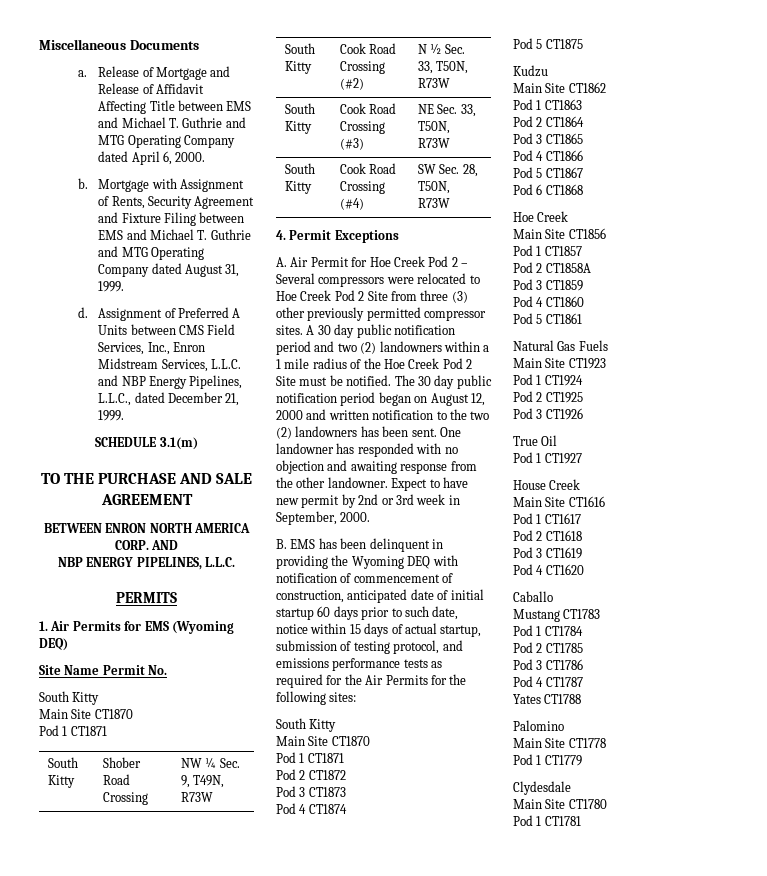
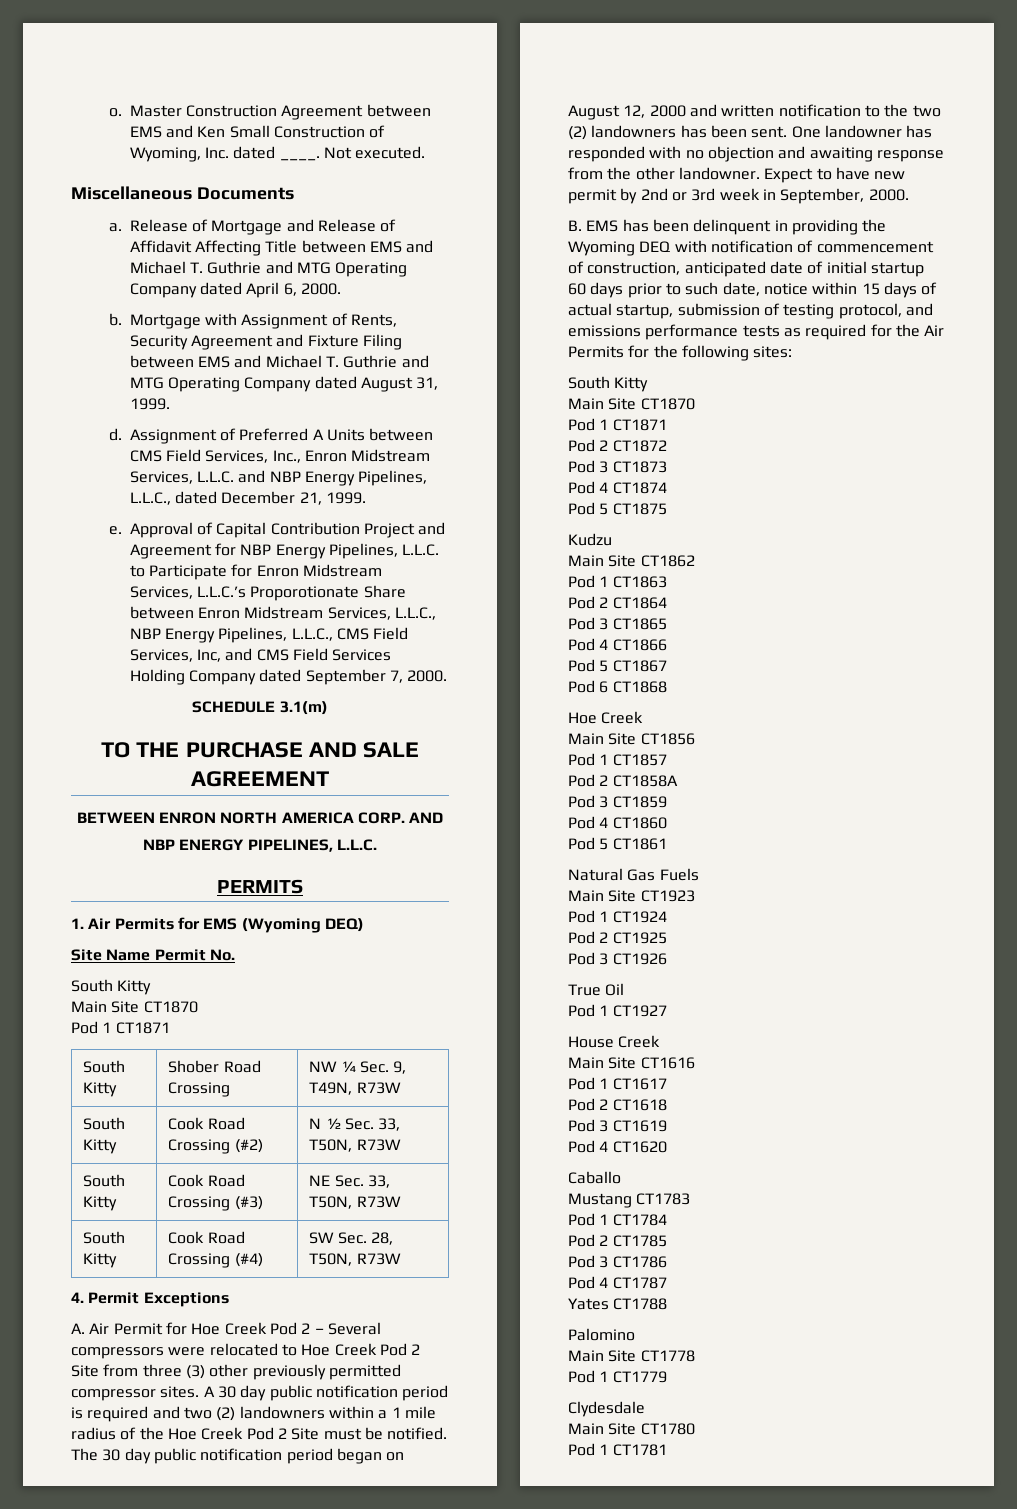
(39, 44) none -> [108,104,431,120] [129,125,386,138] [129,146,426,162] o. Master Construction Agreement between EMS and Ken Small Construction of Wyoming, Inc. dated ____. Not executed. //
(125, 415) none -> [108,522,446,538] [129,543,440,559] [129,564,382,580] [129,585,406,601] [129,606,436,620] [129,627,409,643] [129,648,392,662] [129,669,448,685] // e. Approval of Capital Contribution Project and Agreement for NBP Energy Pipelines, L.L.C. to Participate for Enron Midstream Services, L.L.C.’s Proporotionate Share between Enron Midstream Services, L.L.C., NBP Energy Pipelines, L.L.C., CMS Field Services, Inc, and CMS Field Services Holding Company dated September 7, 2000.
(311, 348) none -> [71,1406,149,1422] is required

